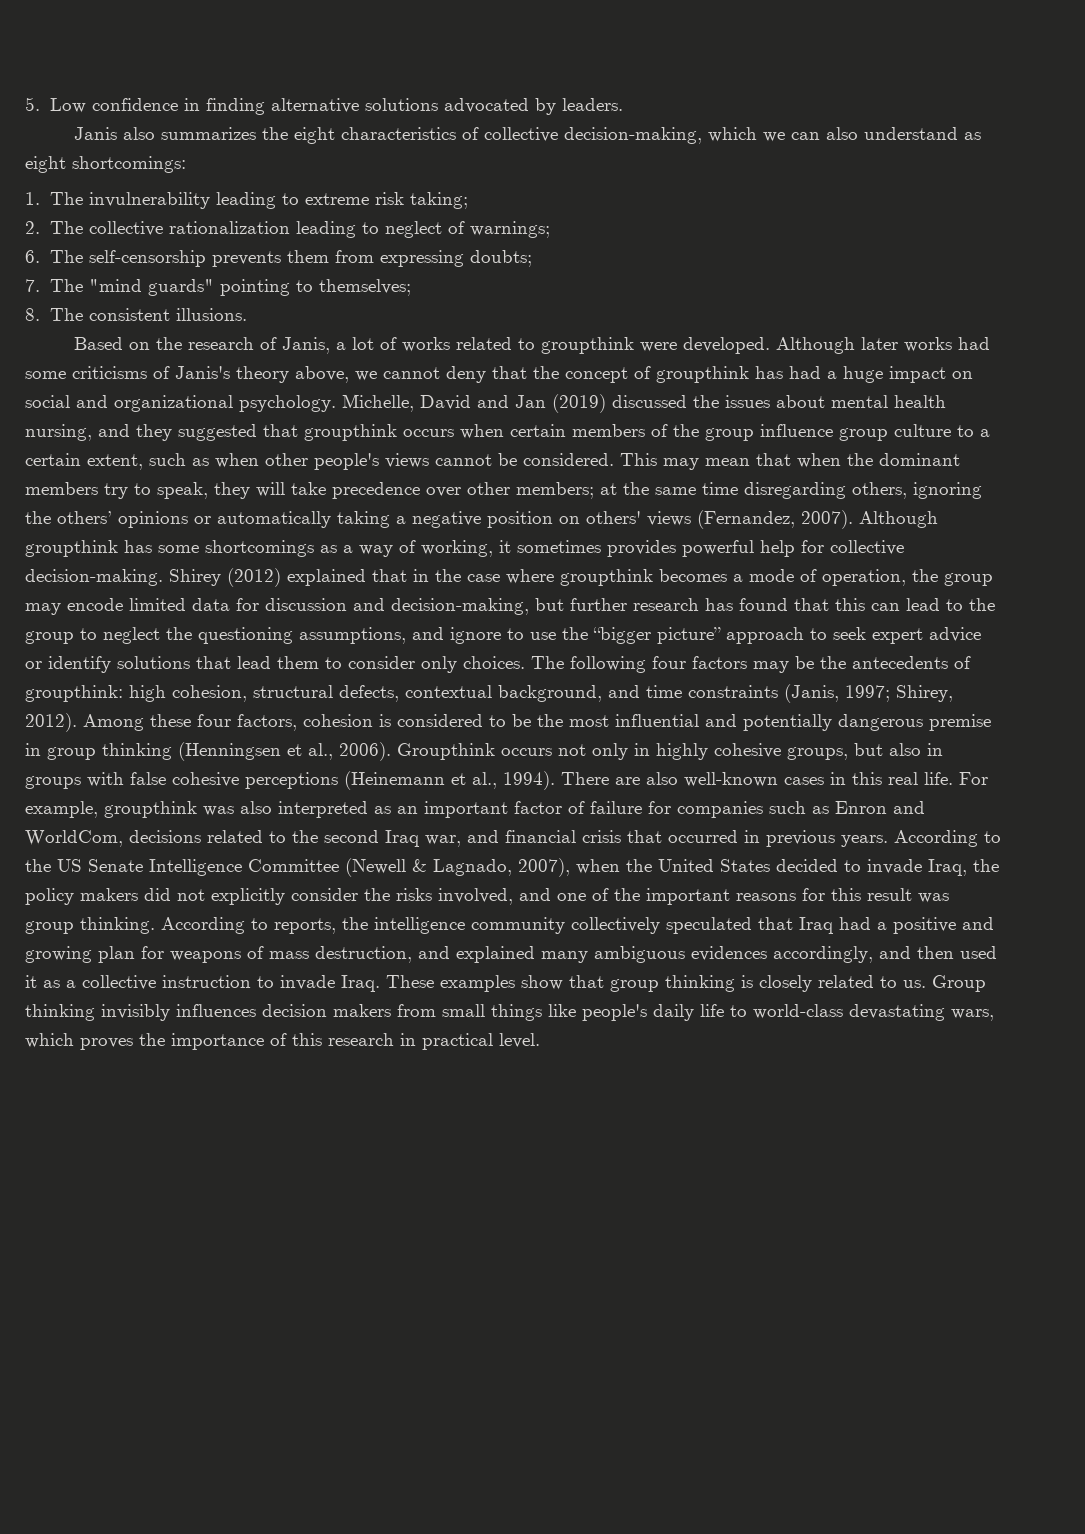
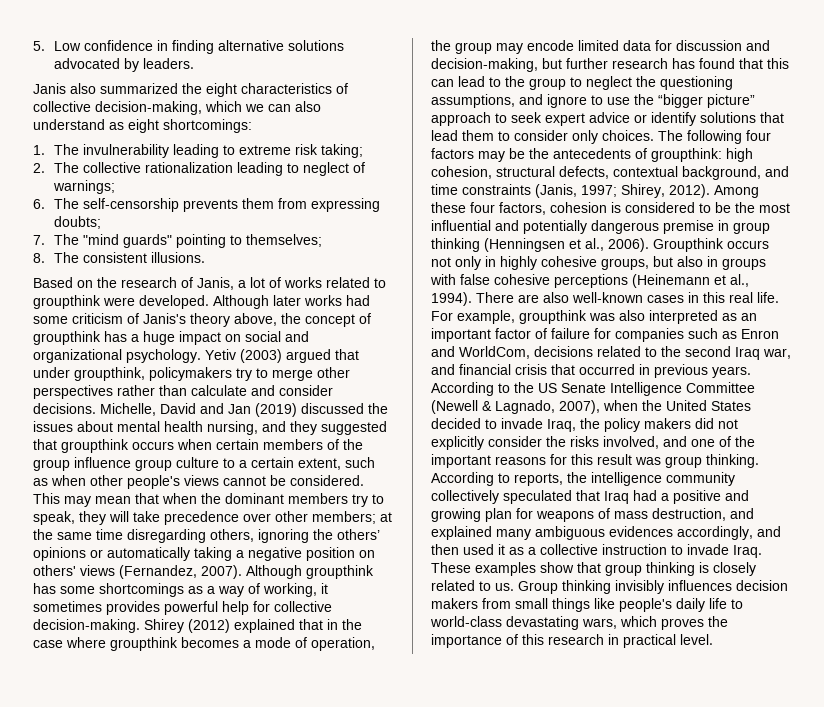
[160,127,256,140] summarizes -> [100,83,178,94] summarized
[72,366,147,379] criticisms -> [72,313,123,324] criticism
[355,366,527,383] we cannot deny that -> (277, 319) none
[789,366,821,379] had -> (127, 336) none
(336, 403) none -> [205,349,359,363] [33,367,350,381] [33,385,333,399] [33,403,96,414] Yetiv (2003) argued that under groupthink, policymakers try to merge other perspectives rather than calculate and consider decisions.

